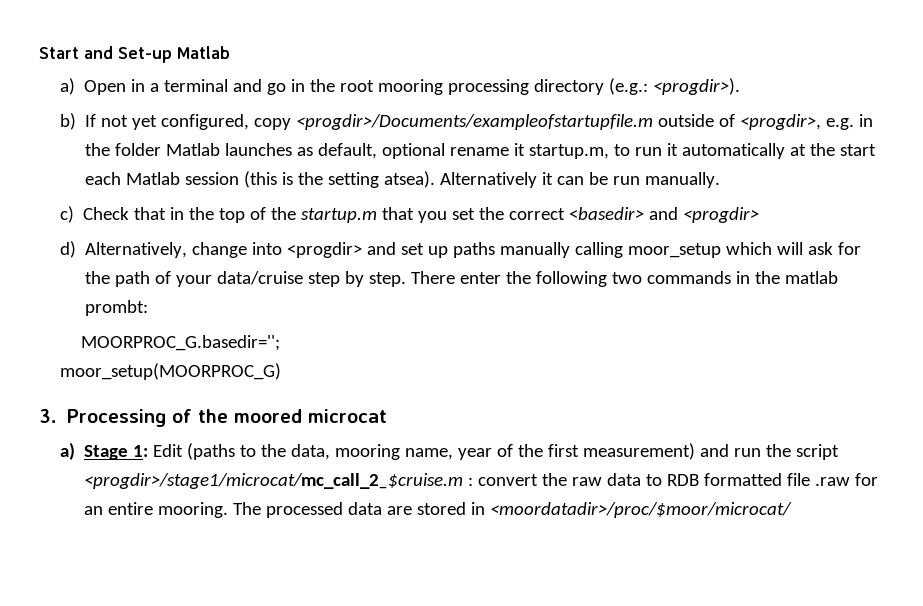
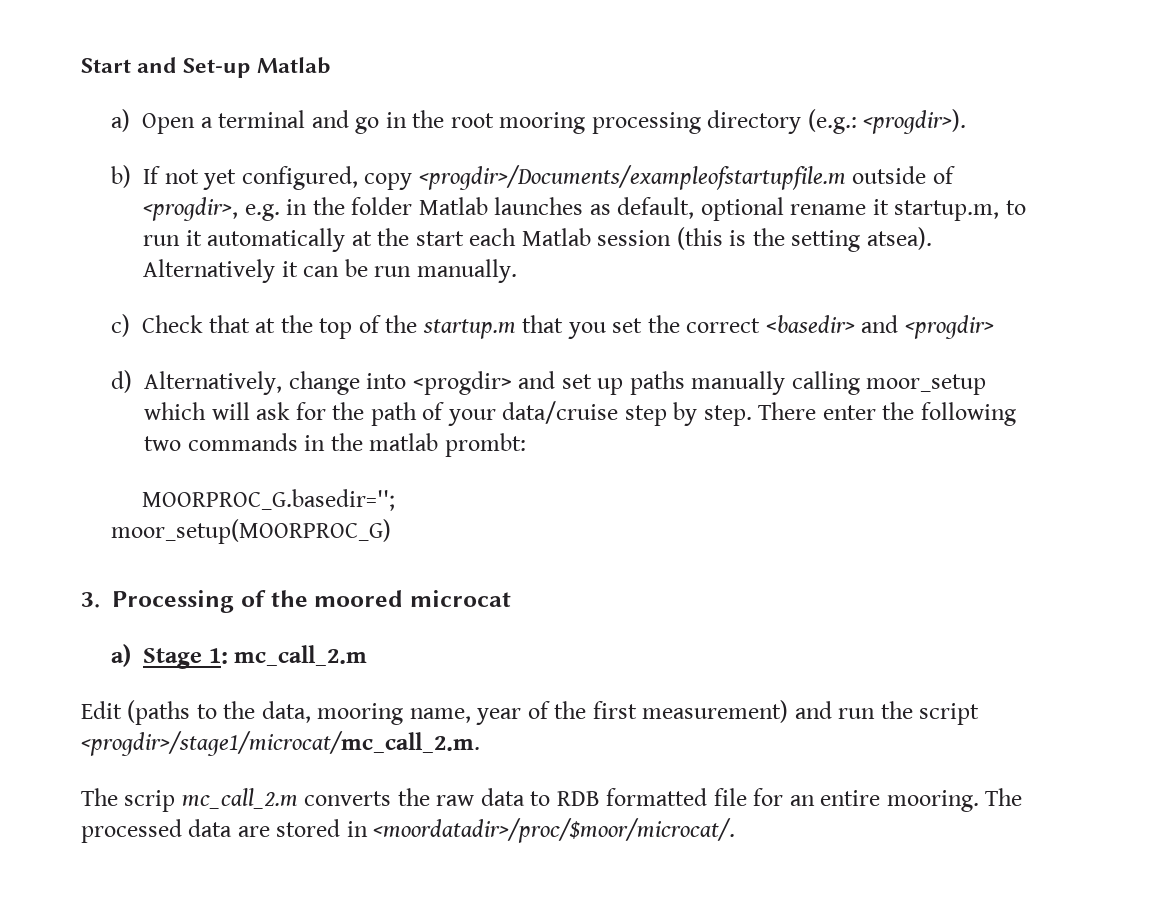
[131,79,146,92] in -> (196, 123) none
[170,207,185,220] in -> [255,318,276,333] at
(149, 451) none -> [234,645,368,666] mc_call_2.m //
[84,473,539,489] <progdir>/stage1/microcat/mc_call_2_$cruise.m : convert -> [81,731,480,756] [81,788,392,812] <progdir>/stage1/microcat/mc_call_2.m. // The scrip mc_call_2.m converts
[815,477,851,486] .raw -> (747, 797) none
[490,502,793,518] <moordatadir>/proc/$moor/microcat/ -> [373,818,736,843] <moordatadir>/proc/$moor/microcat/.

